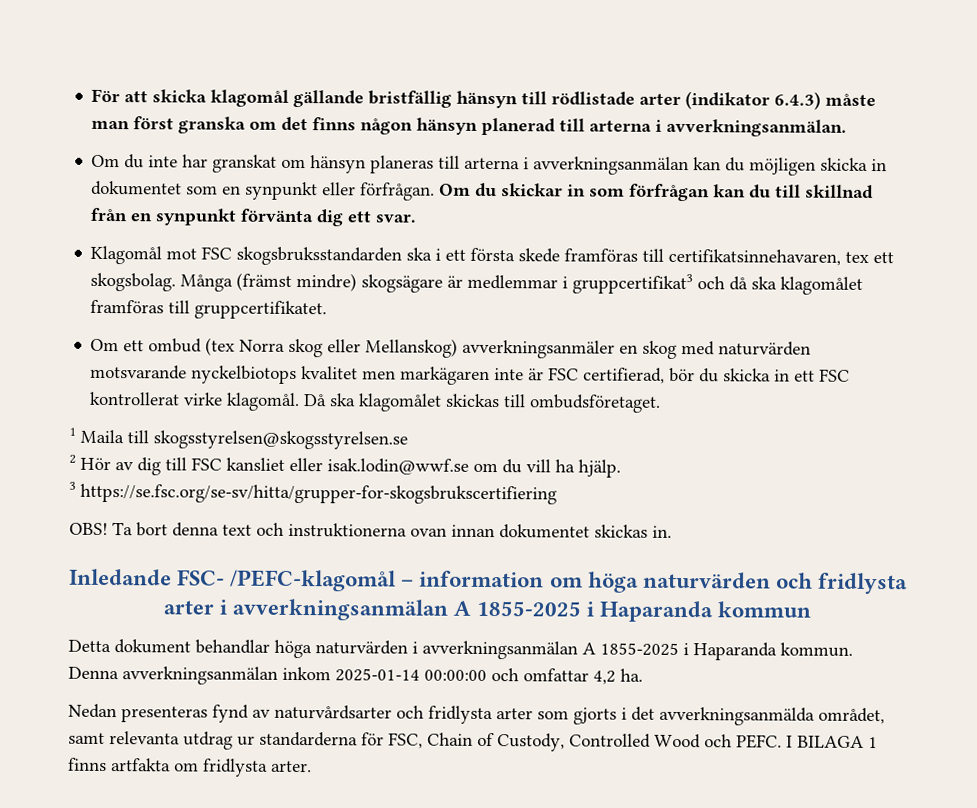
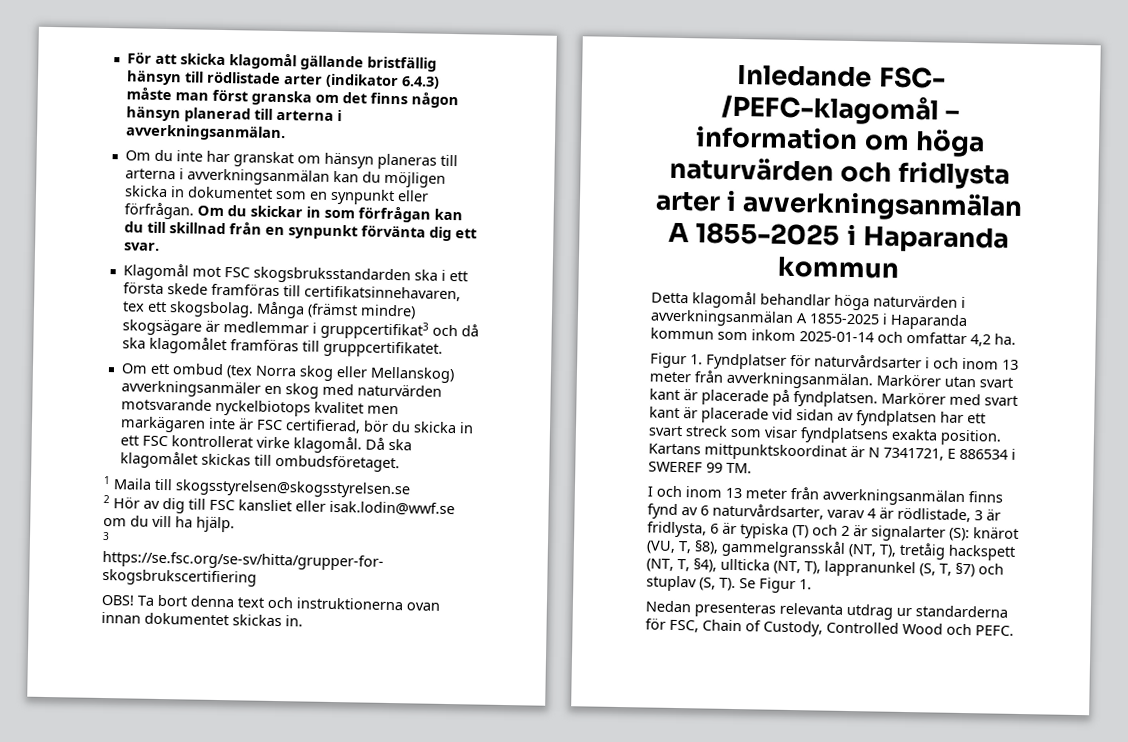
[114,639,191,654] dokument -> [692,291,757,309] klagomål
[780,642,853,657] [68,666,278,685] kommun. Denna avverkningsanmälan -> [650,327,748,341] kommun som
[424,669,487,681] 00:00:00 -> (874, 337) none
[68,703,885,726] [68,732,105,744] Nedan presenteras fynd av naturvårdsarter och fridlysta arter som gjorts i det avverkningsanmälda området, samt -> [650,352,1019,370] [649,370,1013,390] [649,388,1018,408] [649,406,986,427] [648,425,1002,446] [648,443,1016,461] [648,461,752,474] [647,485,1003,507] [647,503,1001,523] [647,521,1019,542] [646,539,1016,561] [646,558,1004,578] [646,575,812,594] [645,600,776,618] Figur 1. Fyndplatser för naturvårdsarter i och inom 13 meter från avverkningsanmälan. Markörer utan svart kant är placerade på fyndplatsen. Markörer med svart kant är placerade vid sidan av fyndplatsen har ett svart streck som visar fyndplatsens exakta position. Kartans mittpunktskoordinat är N 7341721, E 886534 i SWEREF 99 TM. // I och inom 13 meter från avverkningsanmälan finns fynd av 6 naturvårdsarter, varav 4 är rödlistade, 3 är fridlysta, 6 är typiska (T) och 2 är signalarter (S): knärot (VU, T, §8), gammelgransskål (NT, T), tretåig hackspett (NT, T, §4), ullticka (NT, T), lappranunkel (S, T, §7) och stuplav (S, T). Se Figur 1. // Nedan presenteras
[786,735,878,749] [68,757,312,777] I BILAGA 1 finns artfakta om fridlysta arter. -> (1014, 630) none

